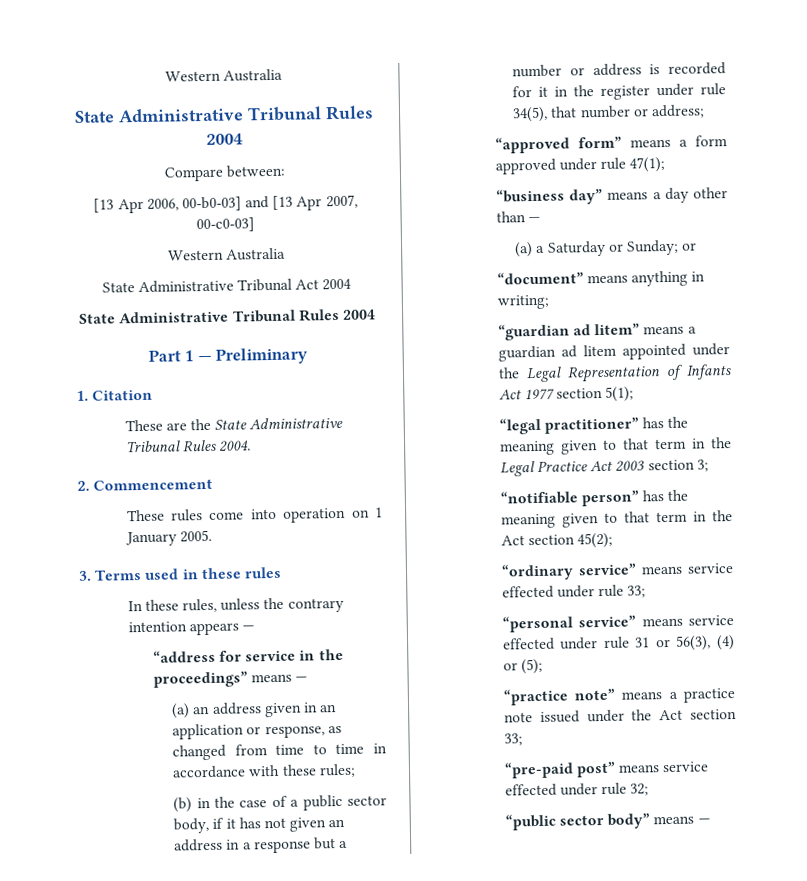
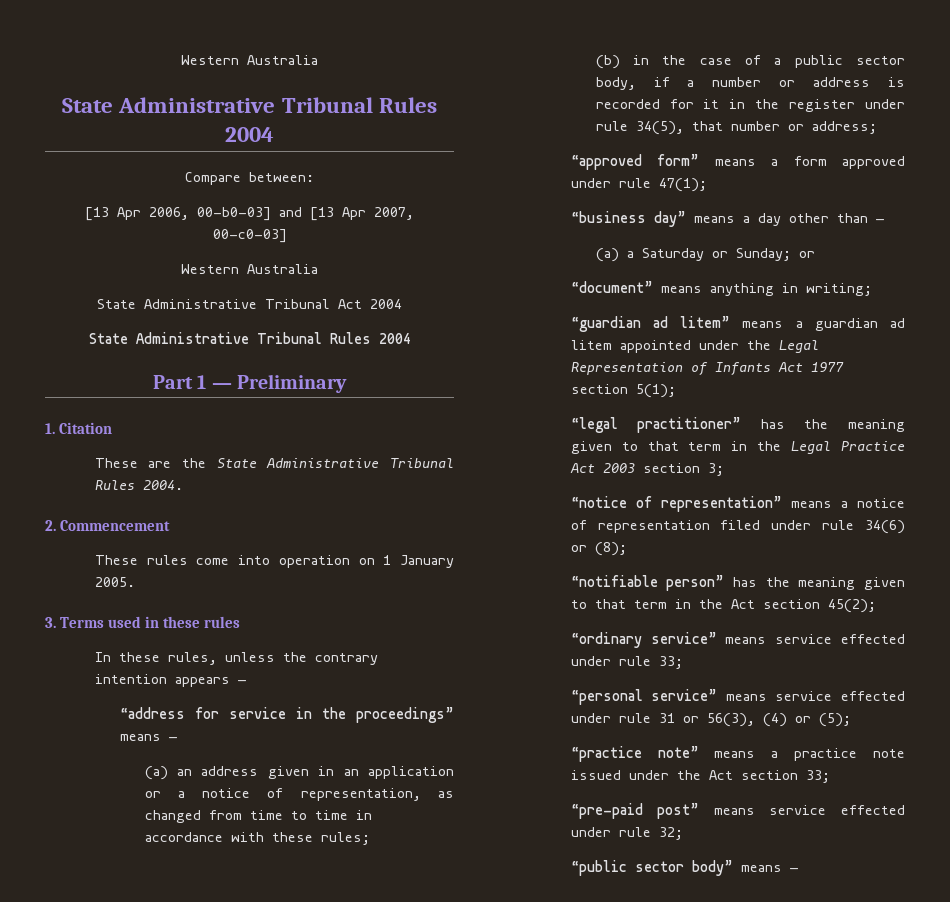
[264,725,325,739] response, -> [177,788,421,801] a notice of representation,
[225,817,346,832] [174,837,336,854] it has not given an address in a response but -> (670, 82) none
(709, 465) none -> [570,496,905,512] [570,520,905,534] [570,542,627,556] // “notice of representation” means a notice of representation filed under rule 34(6) or (8);

